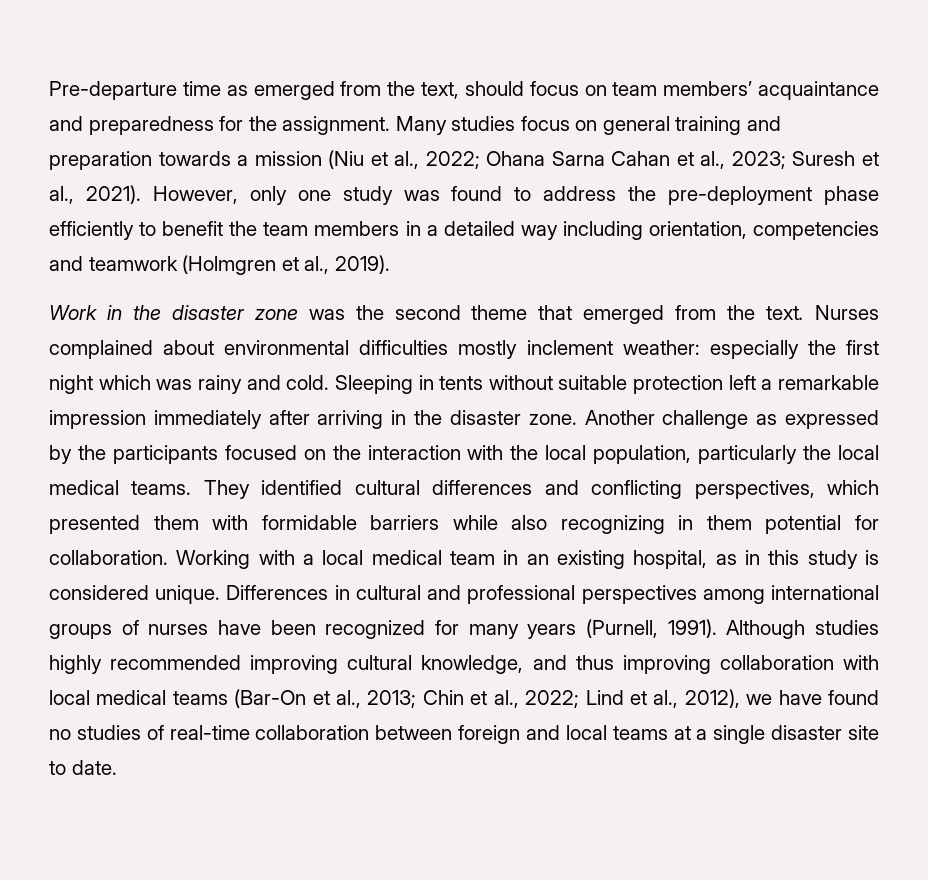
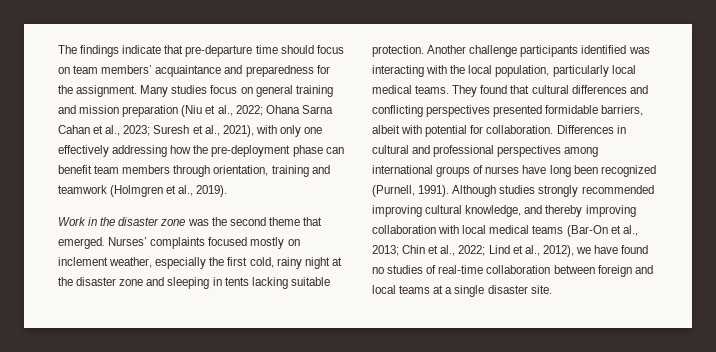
[49,81,459,100] Pre-departure time as emerged from the text, -> [58,45,278,57] The findings indicate that pre-departure time
[49,151,322,170] preparation towards a mission -> [79,105,179,117] mission preparation
[85,185,879,205] [49,221,879,240] 2021). However, only one study was found to address the pre-deployment phase efficiently to benefit the team members in a detailed way including orientation, competencies -> [222,125,323,137] [58,145,344,157] [58,165,309,177] 2021), with only one effectively addressing how the pre-deployment phase can benefit team members through orientation, training
[583,305,880,324] [49,340,879,359] [49,375,879,394] [49,410,880,429] [49,445,461,464] emerged from the text. Nurses complained about environmental difficulties mostly inclement weather: especially the first night which was rainy and cold. Sleeping in tents without suitable protection left a remarkable impression immediately after arriving in the disaster zone. Another challenge as expressed by the participants focused on the interaction -> [58,237,300,249] [58,257,342,269] [58,277,330,289] [372,45,650,57] [372,65,424,77] emerged. Nurses’ complaints focused mostly on inclement weather, especially the first cold, rainy night at the disaster zone and sleeping in tents lacking suitable protection. Another challenge participants identified was interacting
[803,445,832,460] the -> (609, 71) none
[261,480,343,495] identified -> [480,85,530,94] found that
[694,480,880,499] [49,515,879,534] [49,550,880,569] [49,585,221,604] perspectives, which presented them with formidable barriers while also recognizing in them potential for collaboration. Working with a local medical team in an existing hospital, as in this study is considered unique. -> [426,105,644,117] [372,125,554,137] perspectives presented formidable barriers, albeit with potential for collaboration.
(261, 627) none -> [549,165,571,177] long
[435,620,577,639] for many years -> (656, 171) none
[49,655,102,674] highly -> [538,185,579,197] strongly
[575,655,614,670] thus -> [545,205,583,217] thereby
[848,725,880,740] [49,760,117,775] site to date. -> [530,285,552,294] site.

